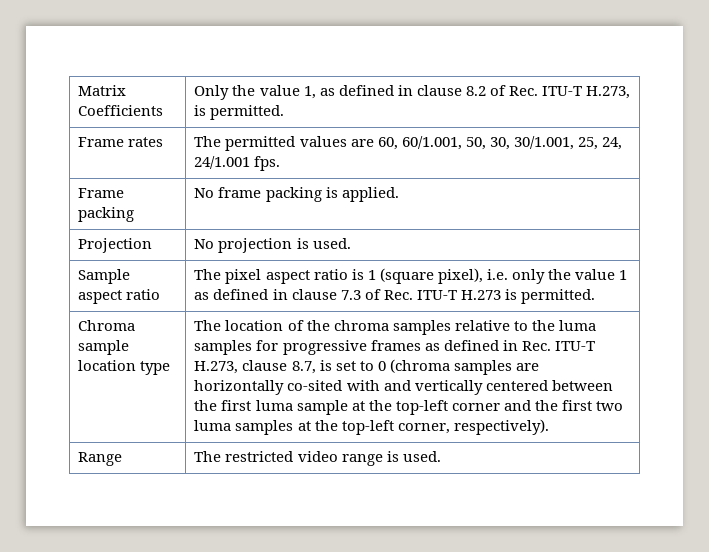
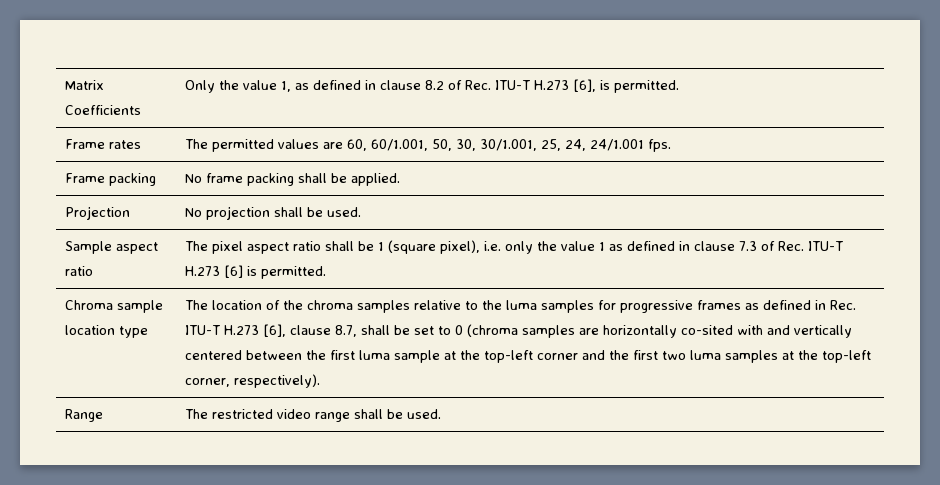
[586,86,631,99] H.273, -> [533,79,596,92] H.273 [6],
[325,187,338,198] is -> [297,173,347,183] shall be
[296,238,309,249] is -> [273,207,323,217] shall be
[351,269,364,280] is -> [324,241,374,251] shall be
(501, 295) none -> [223,265,243,278] [6]
[194,360,332,374] H.273, clause 8.7, is -> [223,324,410,337] H.273 [6], clause 8.7, shall be
[386,451,399,462] is -> [353,409,403,419] shall be

